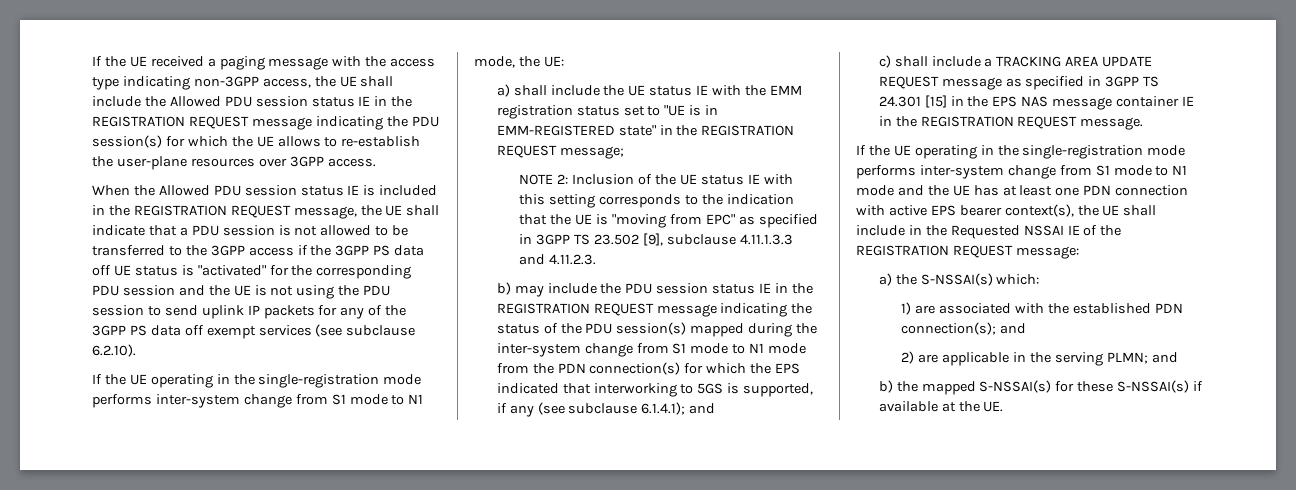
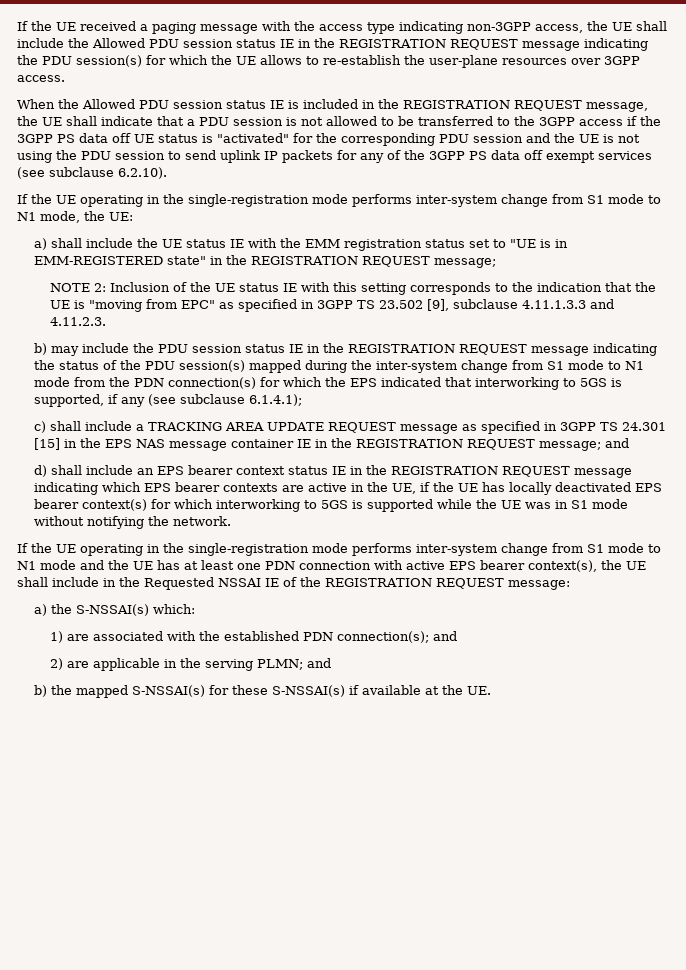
[689,403,716,414] and -> (302, 400) none
[1080,117,1144,130] message. -> [538,438,629,451] [33,465,632,478] [33,482,662,495] [33,499,628,512] [33,516,231,529] message; and // d) shall include an EPS bearer context status IE in the REGISTRATION REQUEST message indicating which EPS bearer contexts are active in the UE, if the UE has locally deactivated EPS bearer context(s) for which interworking to 5GS is supported while the UE was in S1 mode without notifying the network.

